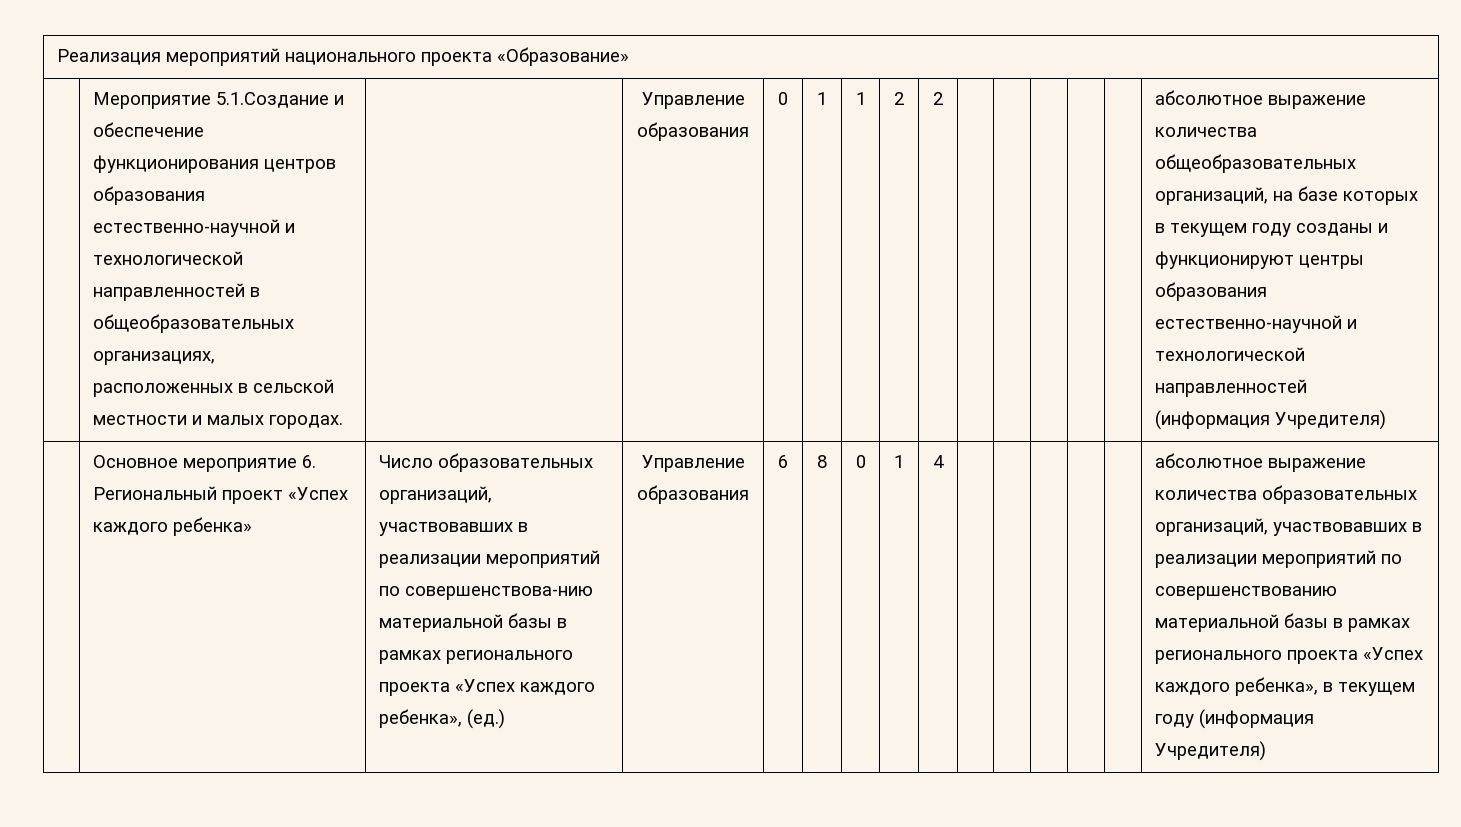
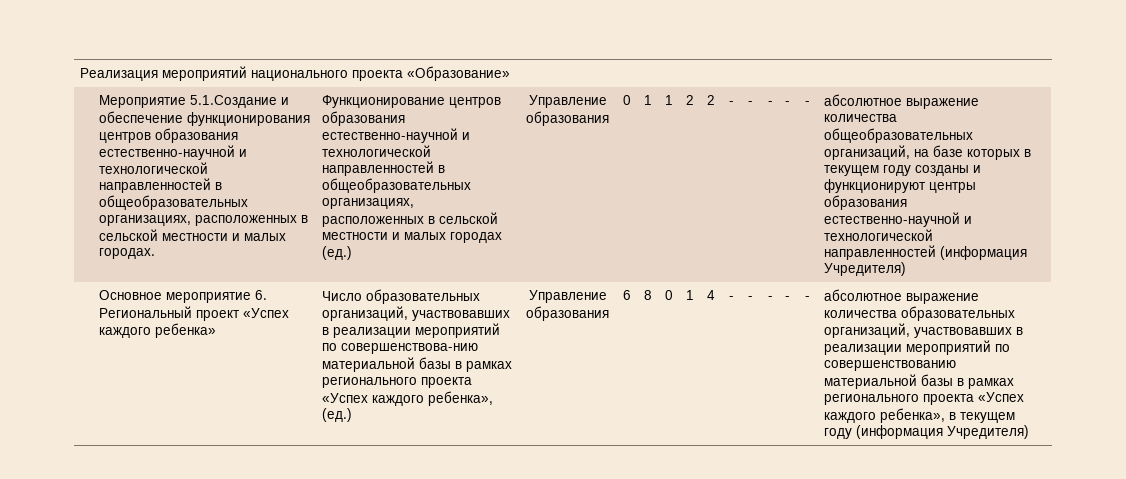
(343, 422) none -> [322,95,502,108] [322,111,406,126] [322,128,471,143] [322,145,432,157] [322,161,446,176] [322,178,472,193] [322,198,415,209] [322,212,499,227] [322,232,503,243] [322,246,353,260] Функционирование центров образования естественно-научной и технологической направленностей в общеобразовательных организациях, расположенных в сельской местности и малых городах (ед.)
(943, 98) | | | | -> [728,101,734,105] [748,101,753,105] [767,101,773,105] [785,101,791,105] [805,101,811,105] - | - | - | - | -
(944, 461) | | | | -> [728,296,734,300] [748,296,753,300] [767,296,773,300] [785,296,791,300] [805,296,811,300] - | - | - | - | -

